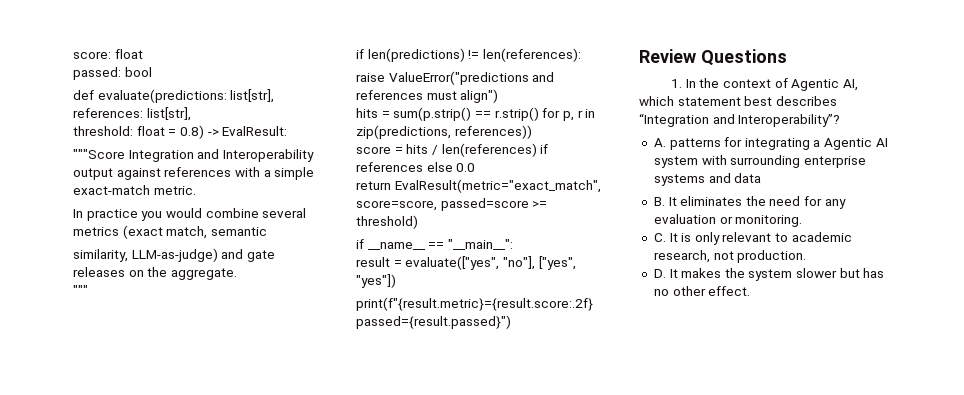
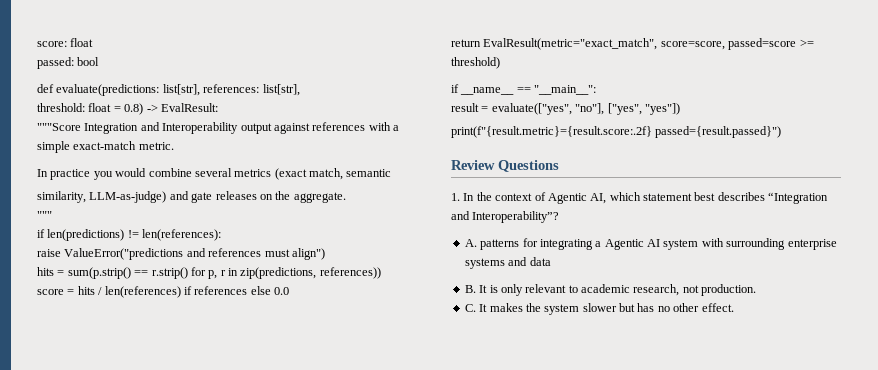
[680,196,846,209] [653,214,803,227] [653,233,678,242] eliminates the need for any evaluation or monitoring. // C. It -> (488, 289) none
[653,269,666,278] D. -> [464,304,476,312] C.

